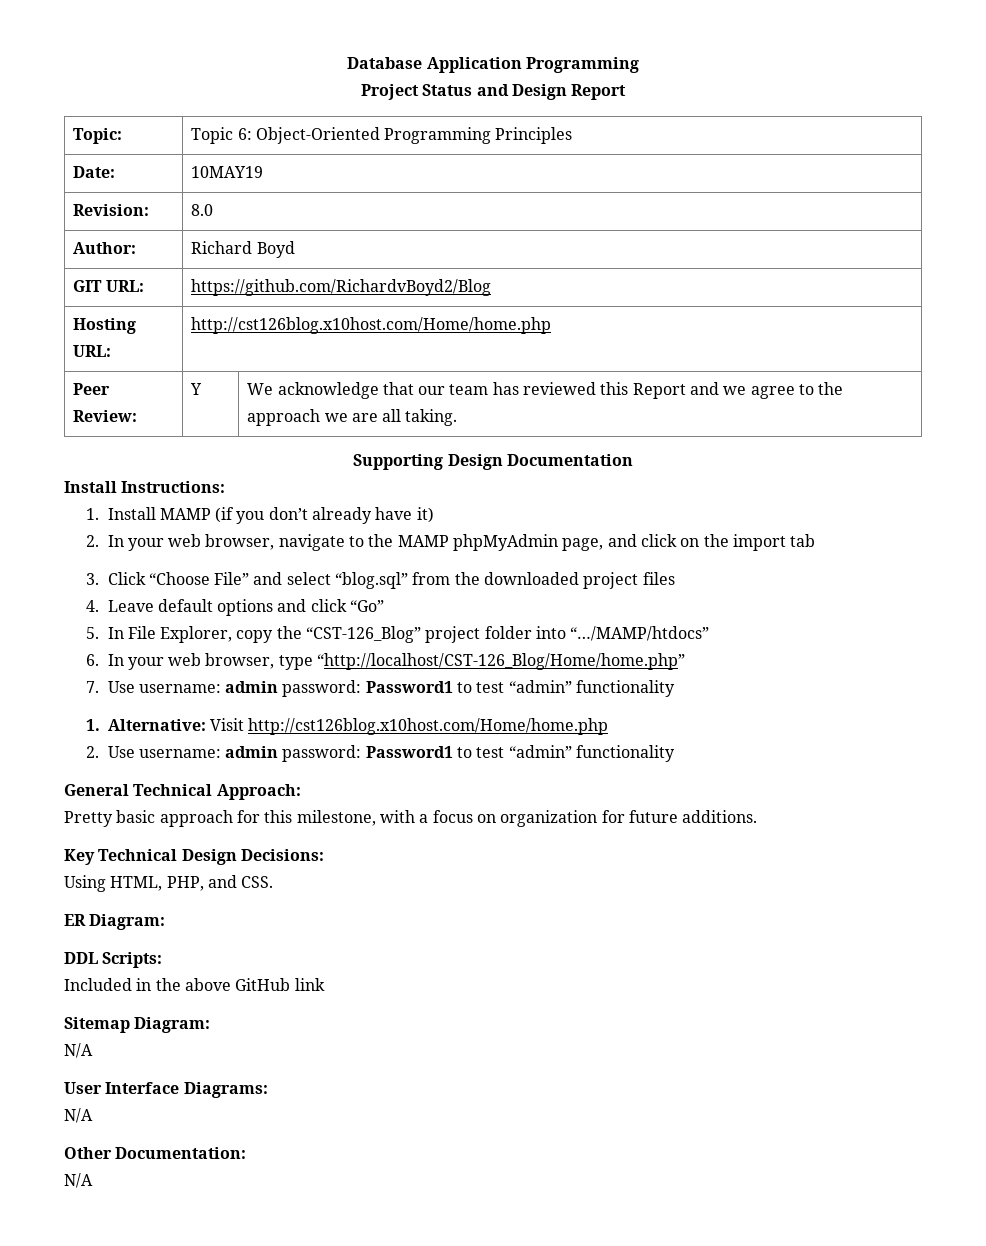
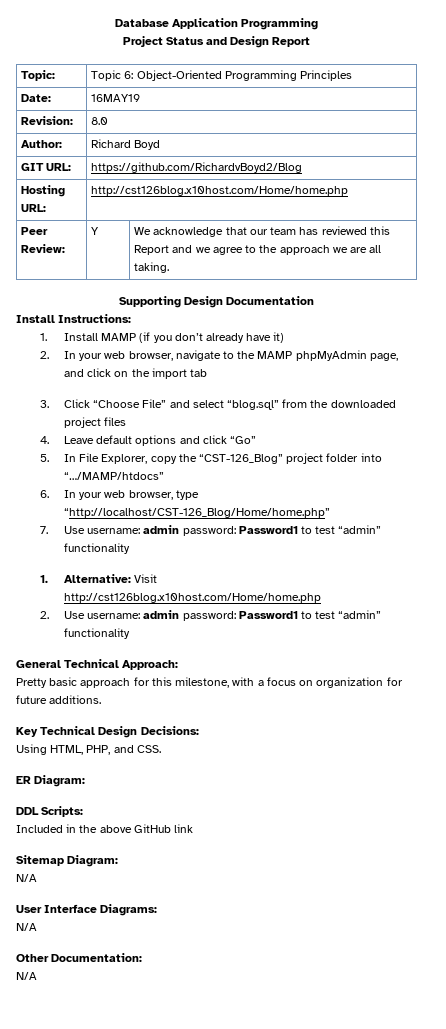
[191,166,264,178] 10MAY19 -> [91,94,141,102] 16MAY19

